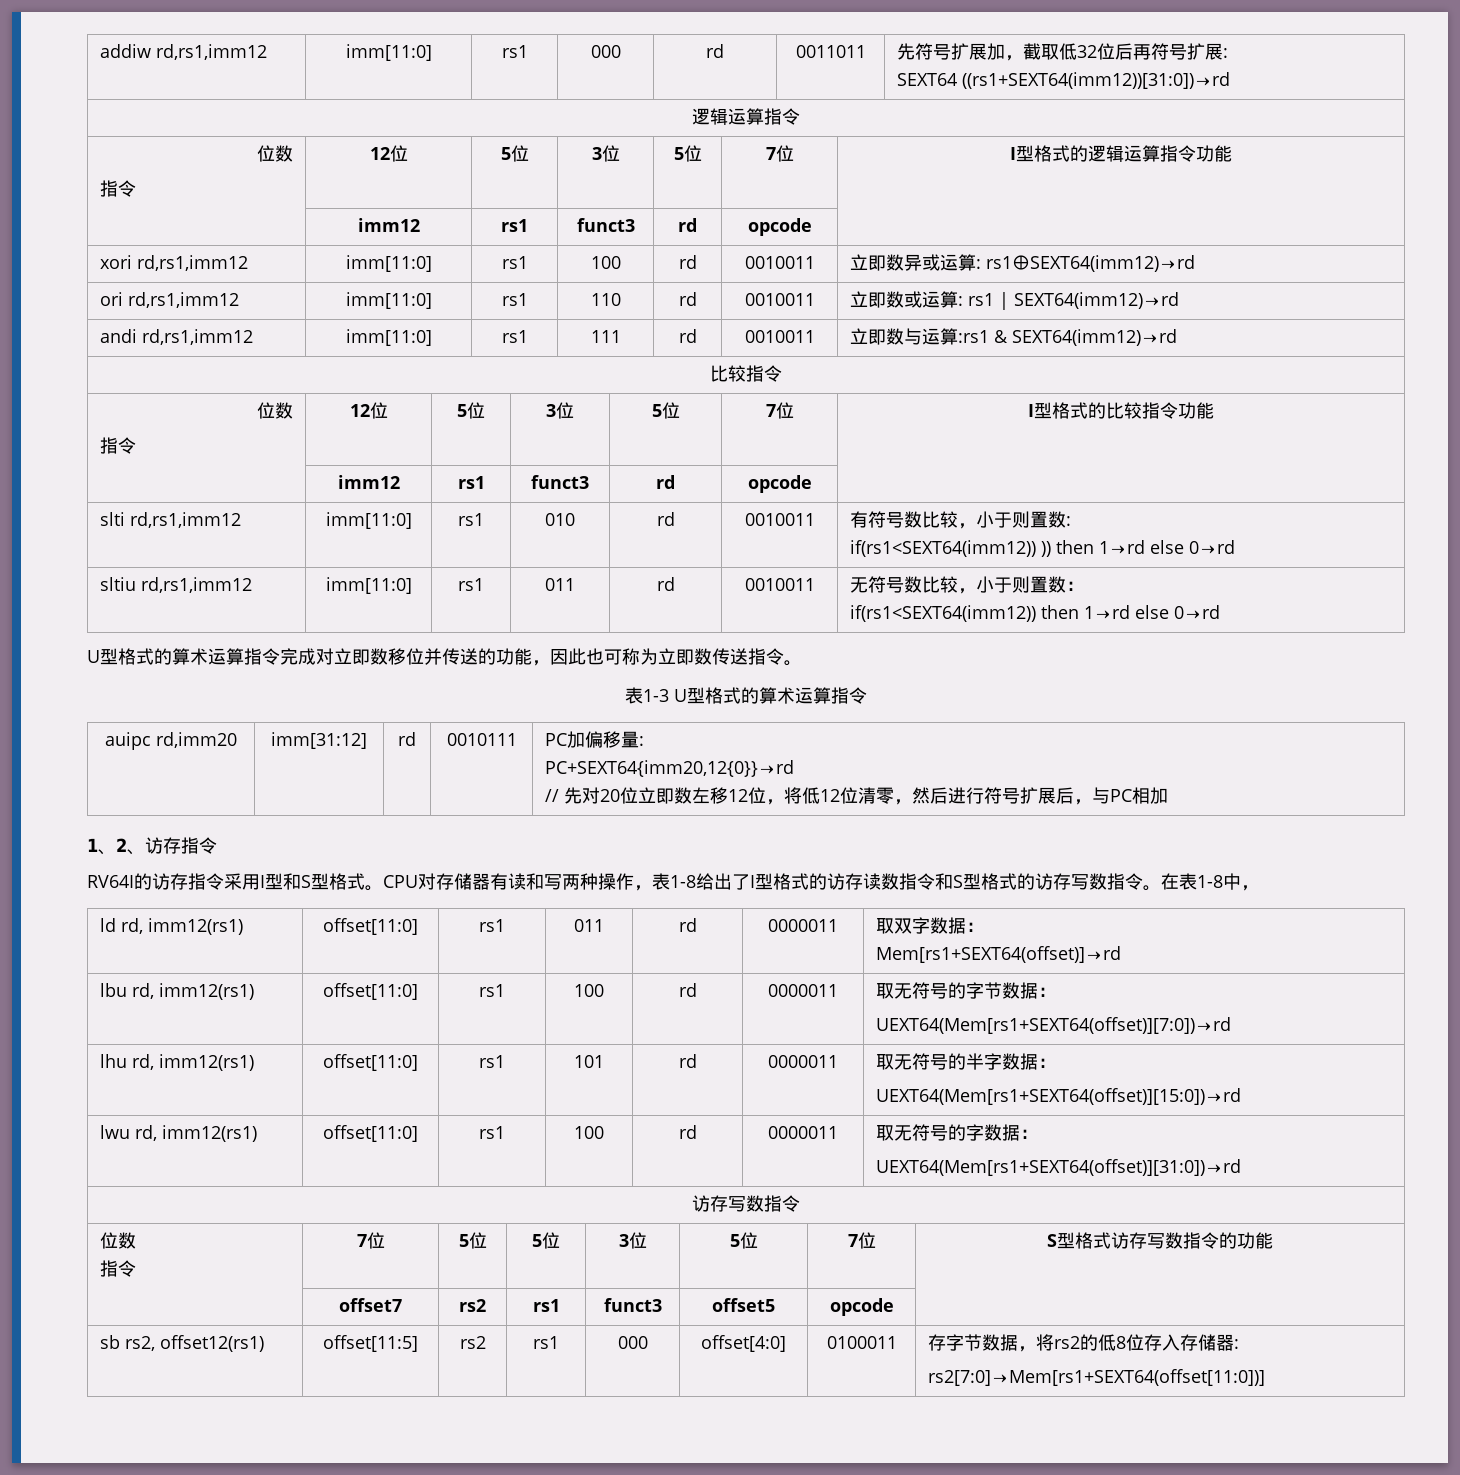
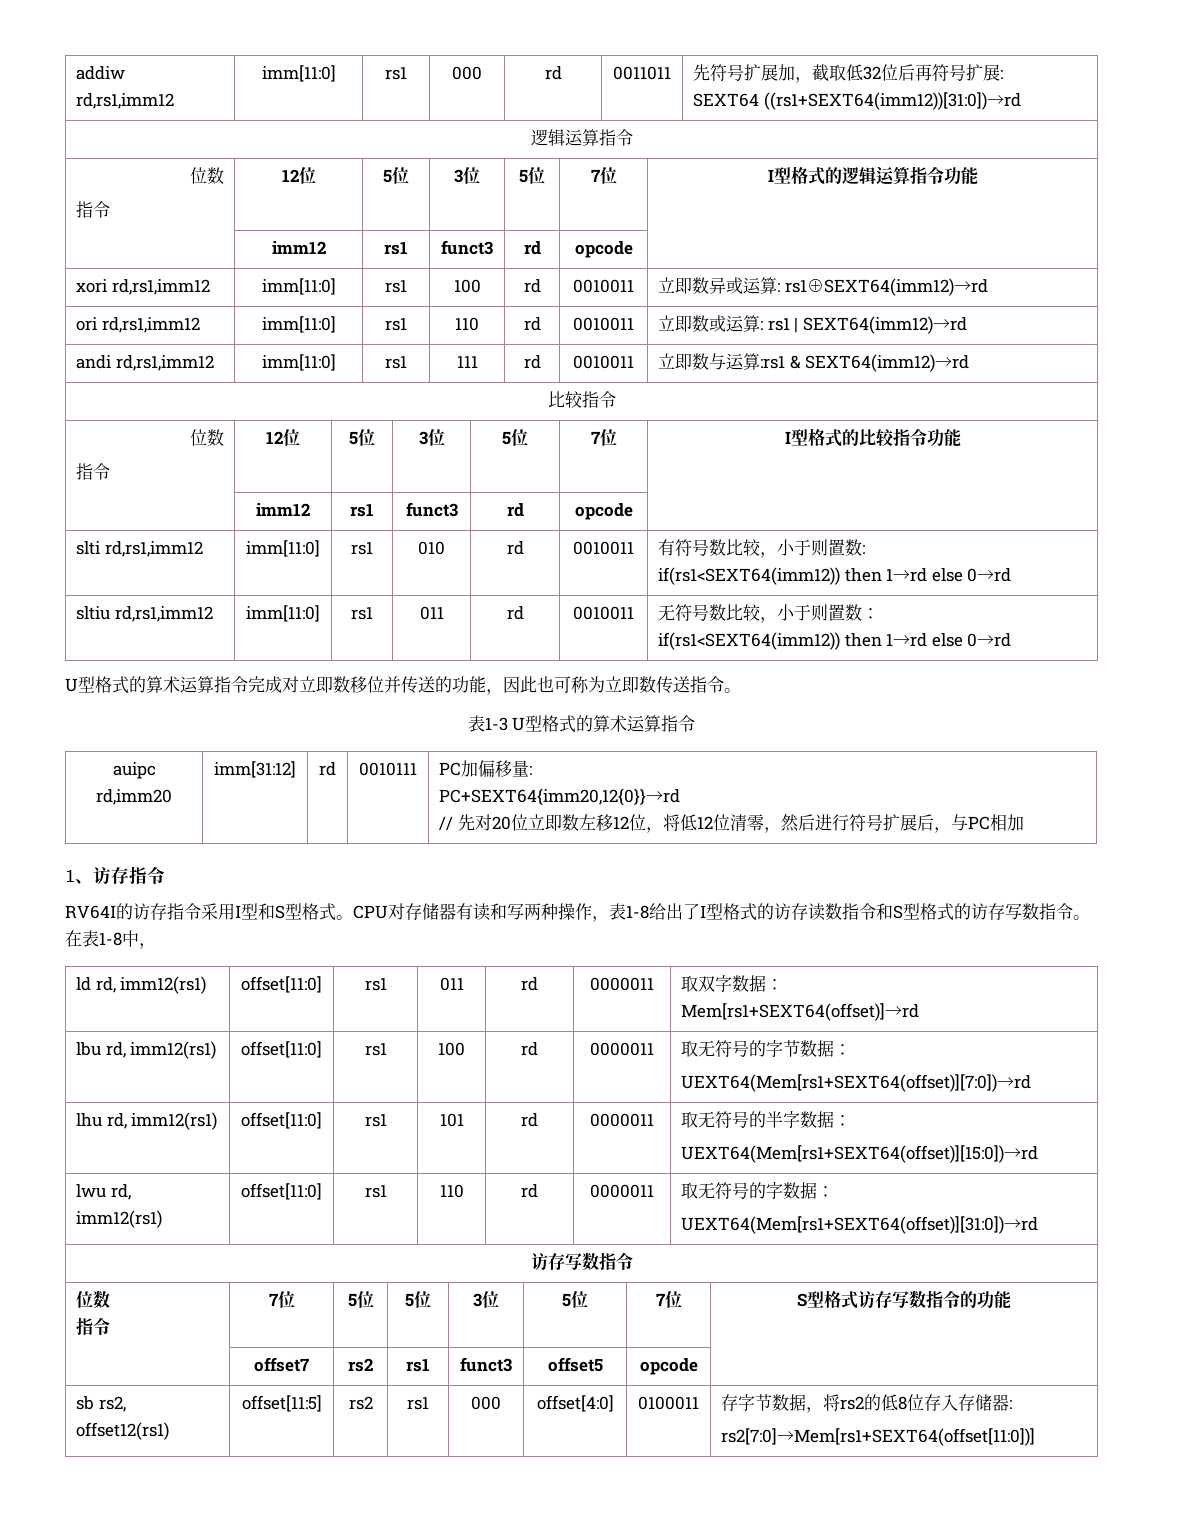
[1041,541,1052,557] )) -> (840, 576) none
[116,838,145,855] 2、 -> (93, 881) none
[574,1126,604,1139] 100 -> [439,1184,464,1198] 110

